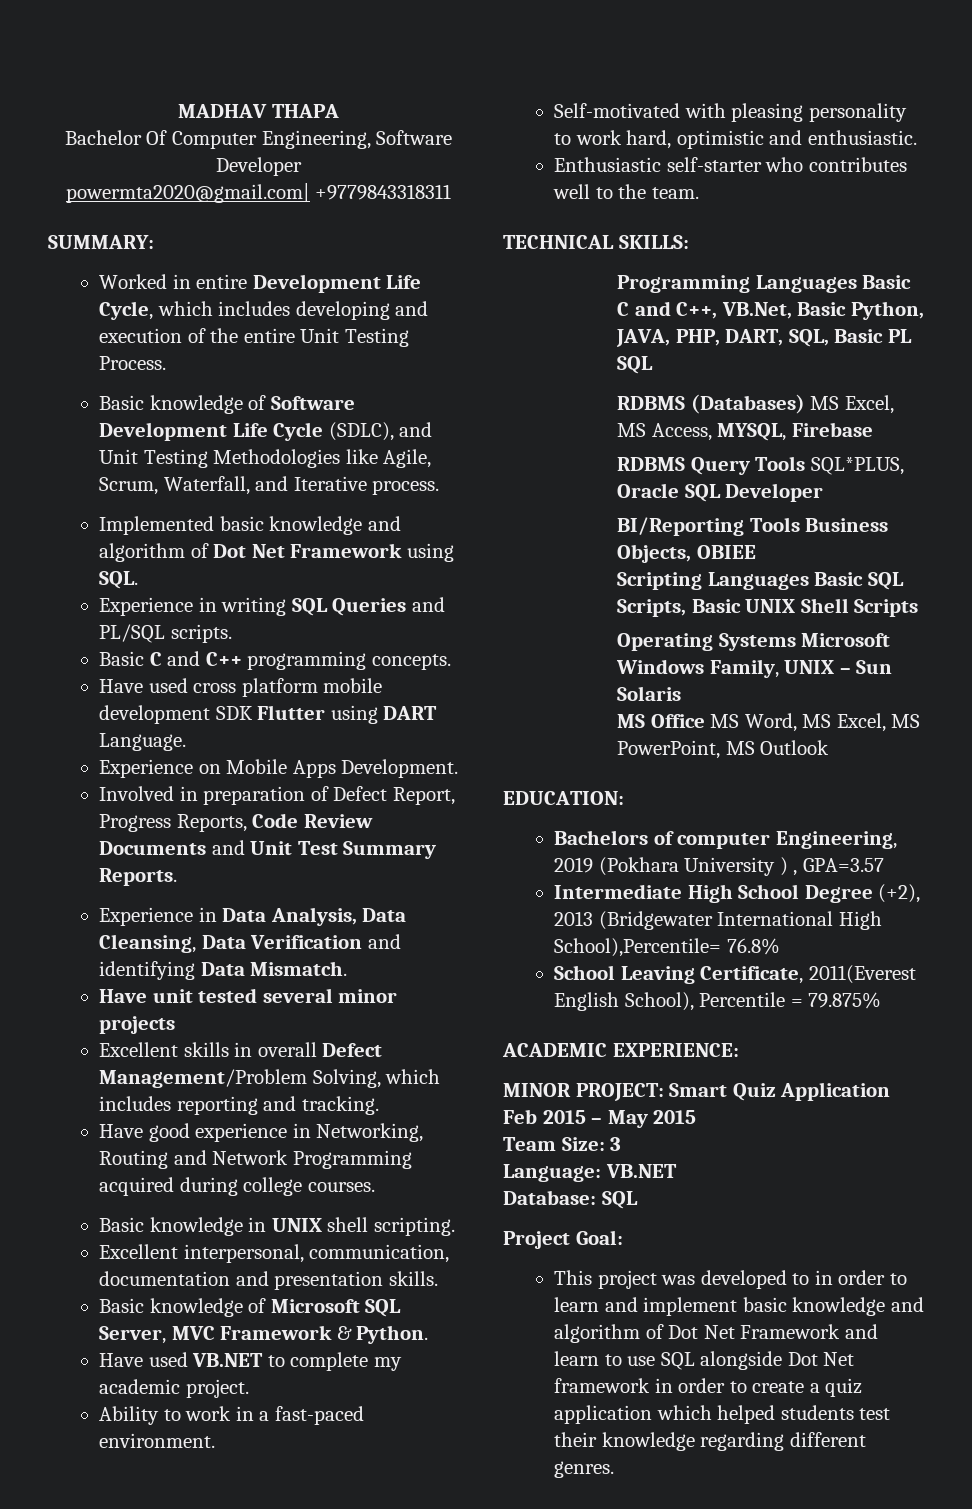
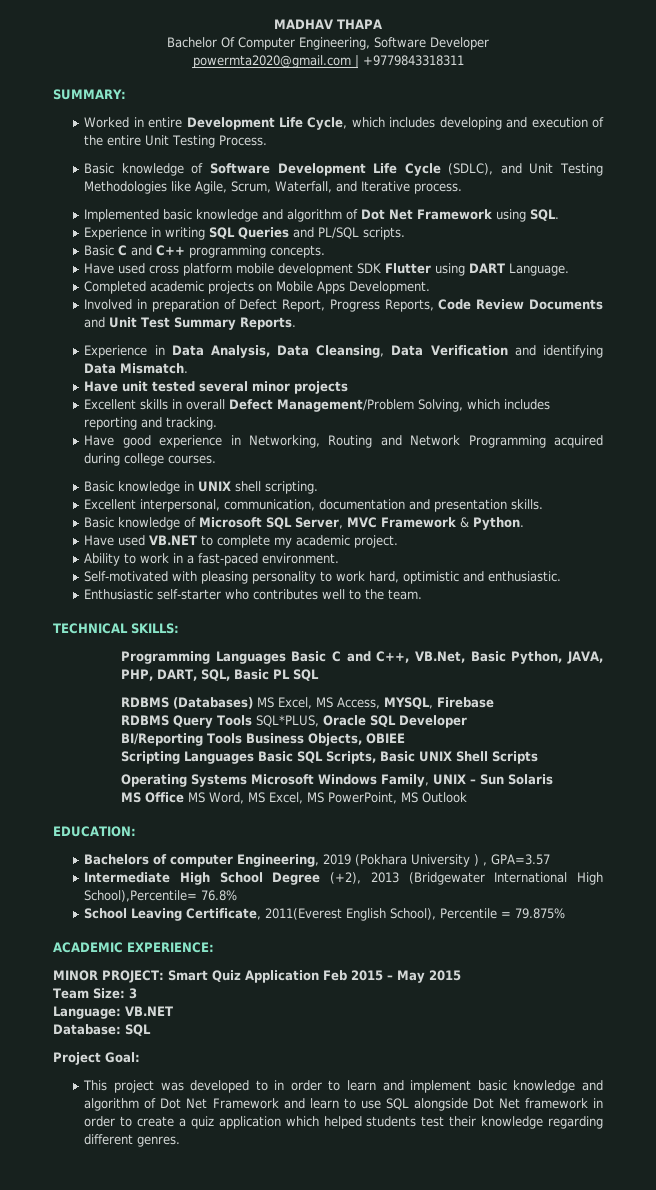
[65,183,310,203] powermta2020@gmail.com| -> [192,55,359,69] powermta2020@gmail.com |
[99,759,194,778] Experience -> [84,281,255,294] Completed academic projects

